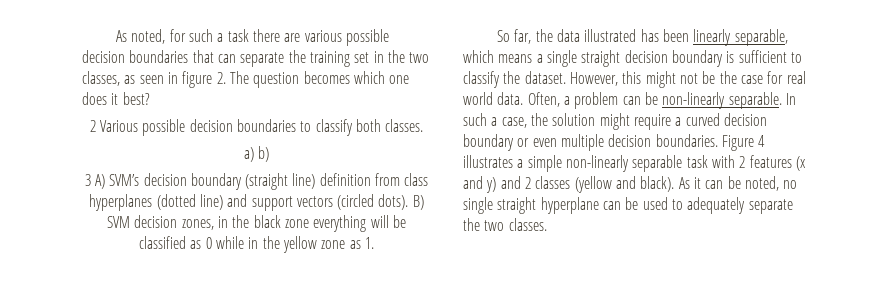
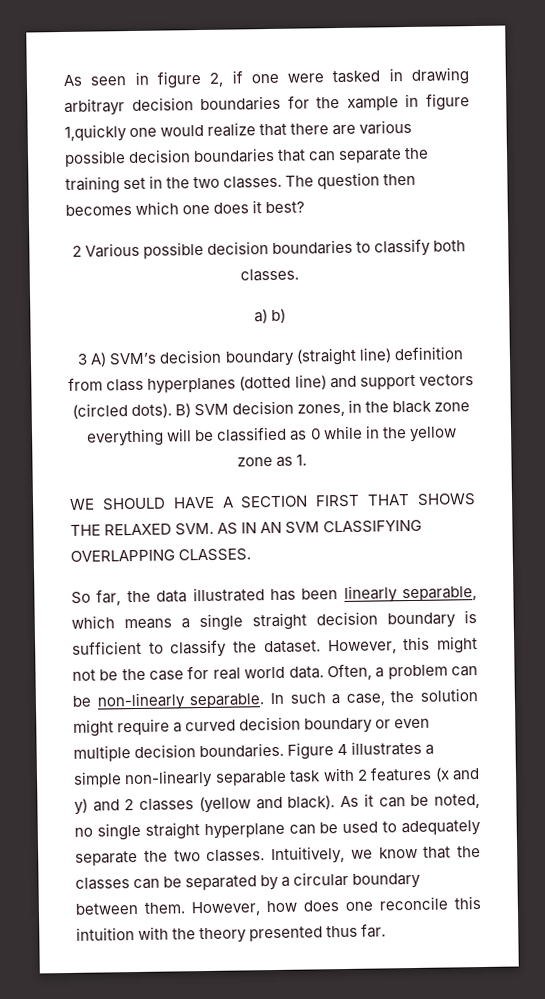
[116,29,249,44] As noted, for such a task -> [63,67,471,89] [64,93,470,116] [64,122,288,142] As seen in figure 2, if one were tasked in drawing arbitrayr decision boundaries for the xample in figure 1,quickly one would realize that
[82,71,226,88] classes, as seen in figure 2. -> [223,175,283,189] classes.
(300, 80) none -> [383,173,417,186] then
(374, 243) none -> [69,493,477,511] [70,519,423,536] [70,548,252,562] // WE SHOULD HAVE A SECTION FIRST THAT SHOWS THE RELAXED SVM. AS IN AN SVM CLASSIFYING OVERLAPPING CLASSES.
(547, 224) none -> [271,846,481,865] [75,871,422,891] [75,896,481,917] [76,923,387,944] Intuitively, we know that the classes can be separated by a circular boundary between them. However, how does one reconcile this intuition with the theory presented thus far.

